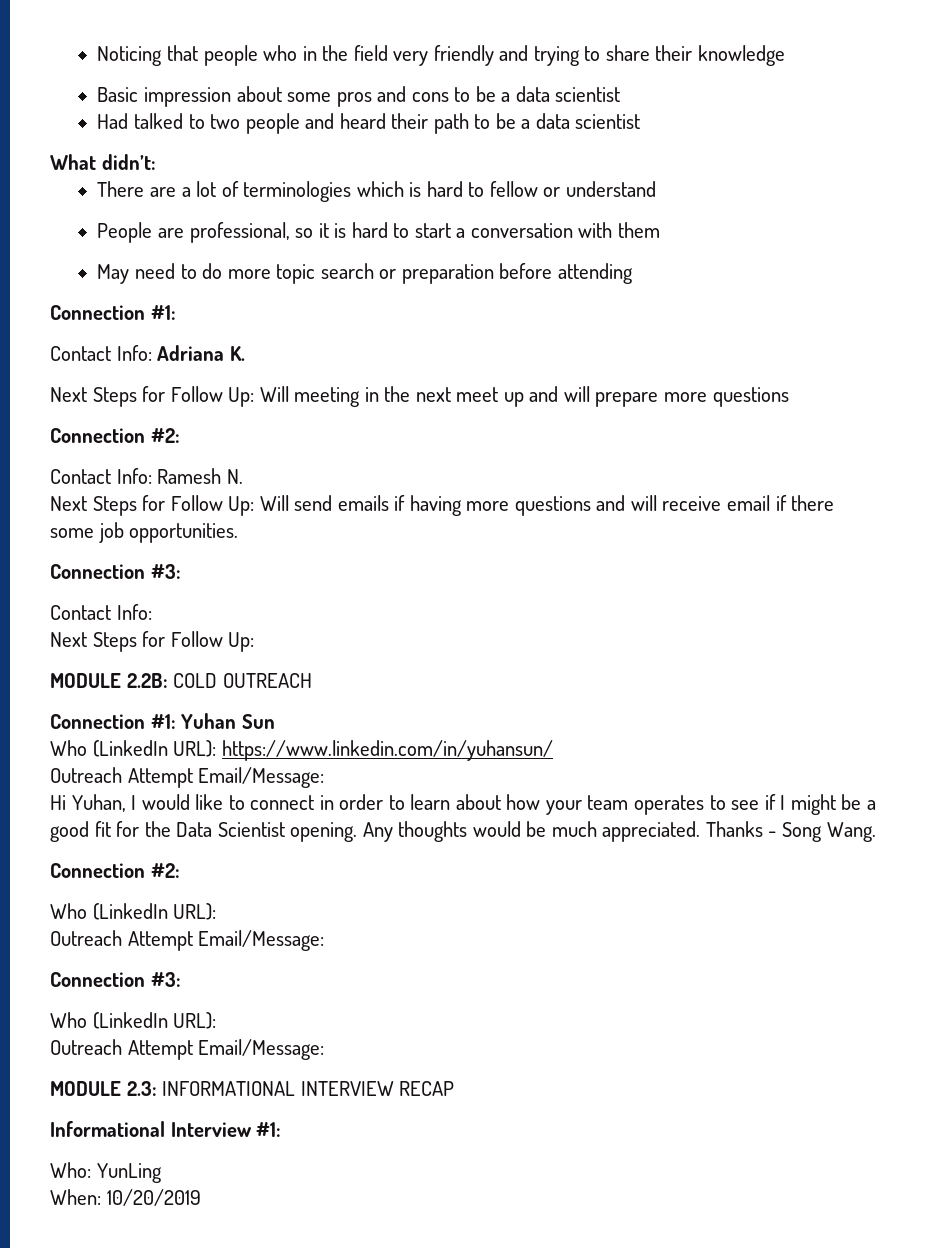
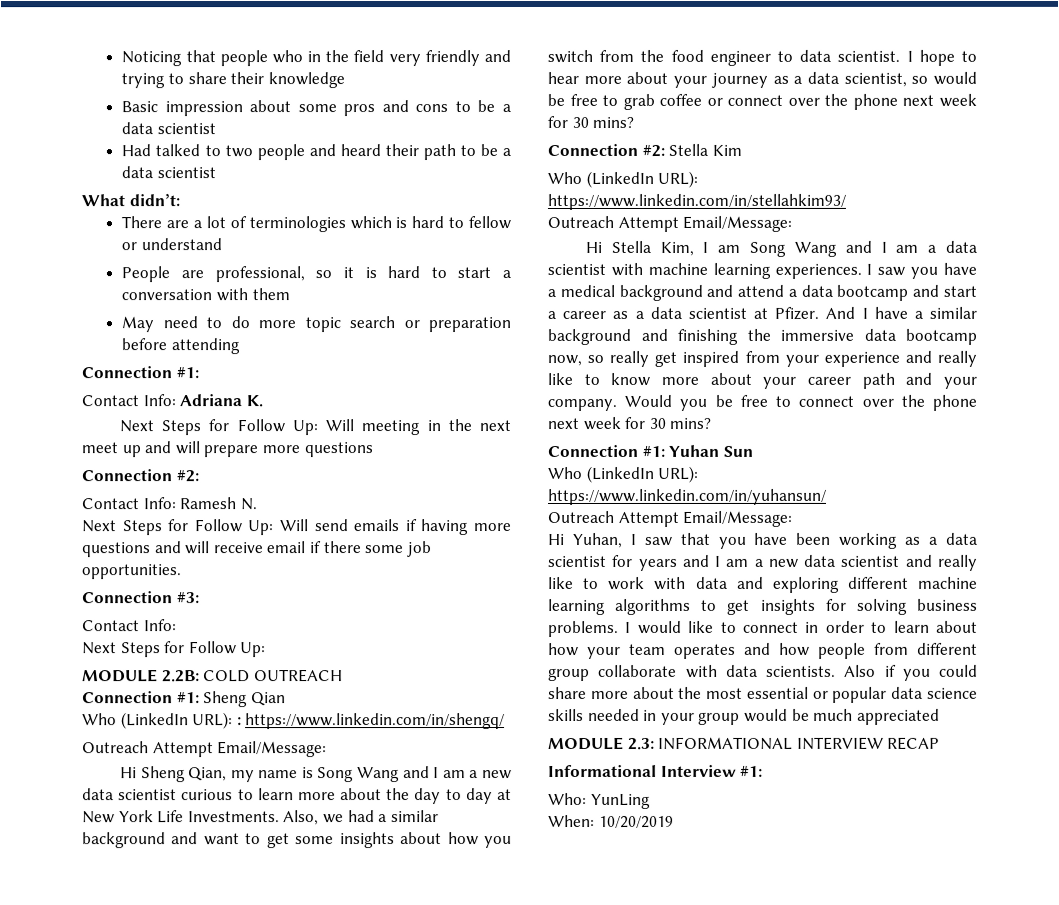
(312, 680) none -> [82,691,286,708] [82,712,506,730] [82,741,328,758] [119,766,512,783] [82,788,513,805] [82,810,439,826] [82,832,513,849] [547,49,977,66] [547,71,977,88] [547,93,977,110] [547,115,635,128] [547,143,742,157] [547,170,699,188] [547,193,846,210] [547,215,793,232] [584,240,977,257] [547,262,977,279] [547,284,977,301] [547,306,977,320] [547,328,977,345] [547,350,977,367] [547,372,977,389] [547,394,977,411] [547,416,712,430] // Connection #1: Sheng Qian // Who (LinkedIn URL): : https://www.linkedin.com/in/shengq/ // Outreach Attempt Email/Message: // Hi Sheng Qian, my name is Song Wang and I am a new data scientist curious to learn more about the day to day at New York Life Investments. Also, we had a similar background and want to get some insights about how you switch from the food engineer to data scientist. I hope to hear more about your journey as a data scientist, so would be free to grab coffee or connect over the phone next week for 30 mins? // Connection #2: Stella Kim // Who (LinkedIn URL): https://www.linkedin.com/in/stellahkim93/ // Outreach Attempt Email/Message: // Hi Stella Kim, I am Song Wang and I am a data scientist with machine learning experiences. I saw you have a medical background and attend a data bootcamp and start a career as a data scientist at Pfizer. And I have a similar background and finishing the immersive data bootcamp now, so really get inspired from your experience and really like to know more about your career path and your company. Would you be free to connect over the phone next week for 30 mins?
(137, 802) none -> [644,532,979,549] [548,554,978,571] [548,576,978,593] [548,598,978,615] [548,620,632,637] saw that you have been working as a data scientist for years and I am a new data scientist and really like to work with data and exploring different machine learning algorithms to get insights for solving business problems. I
[709,794,876,815] [50,821,876,842] [50,863,180,878] [50,903,217,920] [50,930,325,951] [50,972,181,987] [50,1012,217,1029] [50,1039,325,1060] to see if I might be a good fit for the Data Scientist opening. Any thoughts would be much appreciated. Thanks - Song Wang. // Connection #2: // Who (LinkedIn URL): // Outreach Attempt Email/Message: // Connection #3: // Who (LinkedIn URL): // Outreach Attempt Email/Message: -> [744,642,978,659] [548,664,978,681] [548,686,978,703] [548,708,940,725] and how people from different group collaborate with data scientists. Also if you could share more about the most essential or popular data science skills needed in your group would be much appreciated

